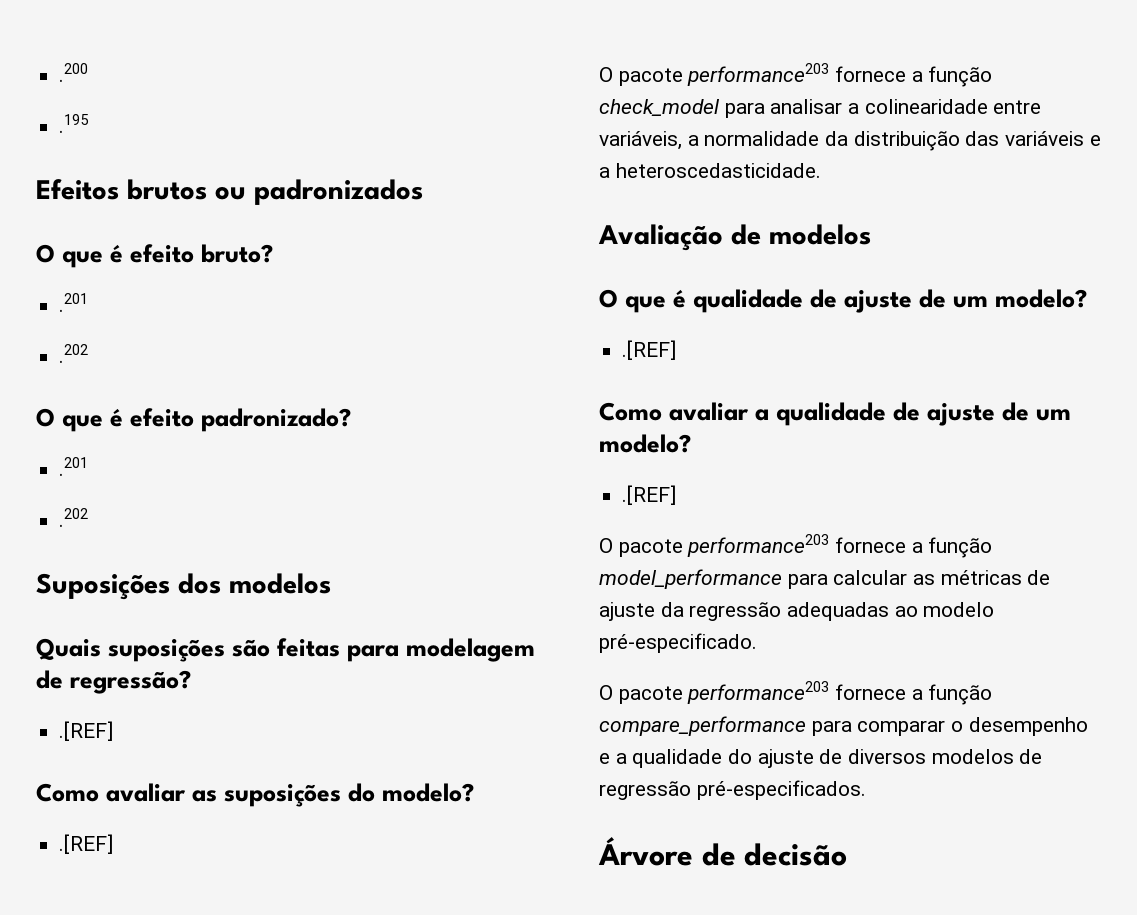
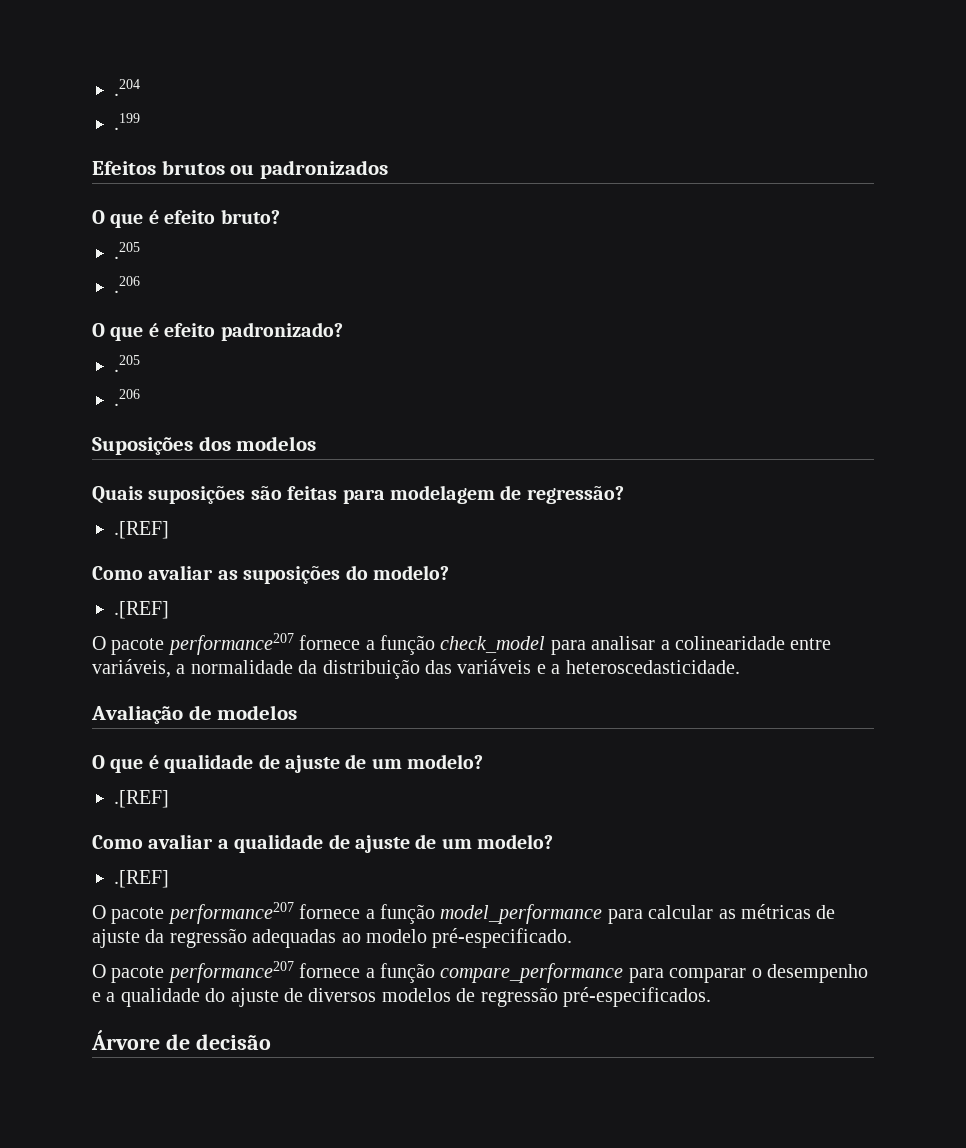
[59,63,89,82] [59,114,90,133] .200 // .195 -> [114,79,140,96] [114,113,140,130] .204 // .199
[59,293,89,312] [59,344,89,363] .201 // .202 -> [114,242,140,259] [114,276,140,293] .205 // .206
[59,457,89,476] [59,508,89,527] .201 // .202 -> [114,355,140,372] [114,389,140,406] .205 // .206
[687,63,830,86] performance203 -> [167,633,294,655] performance207
[687,534,830,557] performance203 -> [167,902,294,924] performance207
[687,681,830,704] performance203 -> [167,961,294,983] performance207

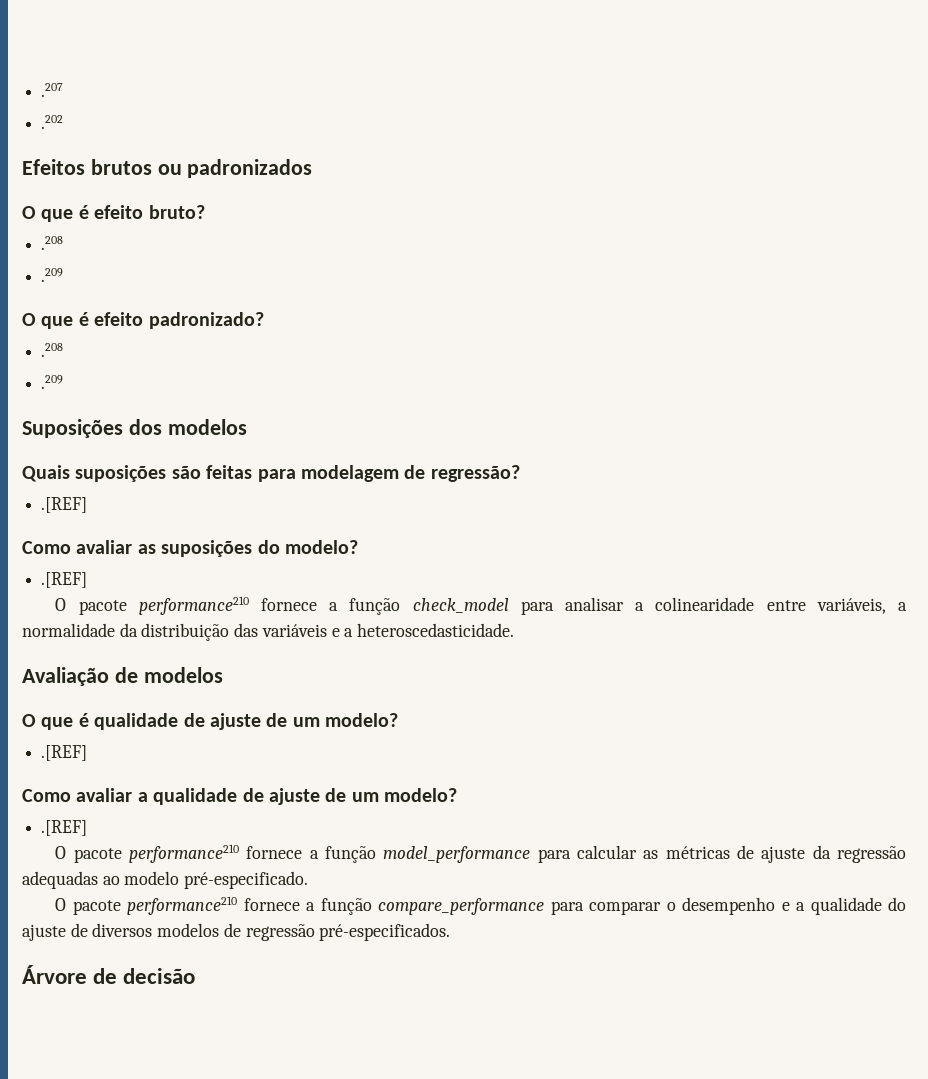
[114,79,140,96] [114,113,140,130] .204 // .199 -> [41,83,64,97] [41,115,64,129] .207 // .202
[114,242,140,259] [114,276,140,293] .205 // .206 -> [41,236,64,250] [41,268,64,282] .208 // .209
[114,355,140,372] [114,389,140,406] .205 // .206 -> [41,343,64,357] [41,375,64,389] .208 // .209
[167,633,294,655] performance207 -> [138,596,249,615] performance210
[167,902,294,924] performance207 -> [128,844,239,863] performance210
[167,961,294,983] performance207 -> [127,896,238,915] performance210

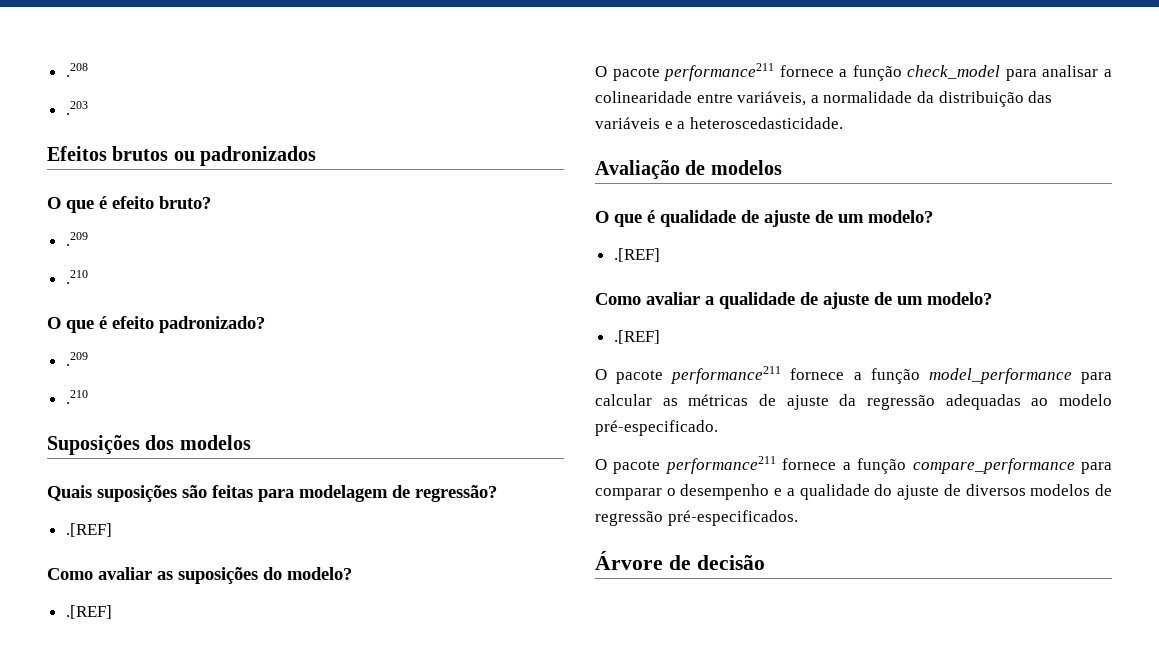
[41,83,64,97] [41,115,64,129] .207 // .202 -> [65,63,88,77] [65,101,88,115] .208 // .203
[41,236,64,250] [41,268,64,282] .208 // .209 -> [65,232,88,246] [65,270,88,284] .209 // .210
[41,343,64,357] [41,375,64,389] .208 // .209 -> [65,352,88,366] [65,390,88,404] .209 // .210
[138,596,249,615] performance210 -> [664,63,775,81] performance211
[128,844,239,863] performance210 -> [671,366,782,384] performance211
[127,896,238,915] performance210 -> [665,456,776,474] performance211

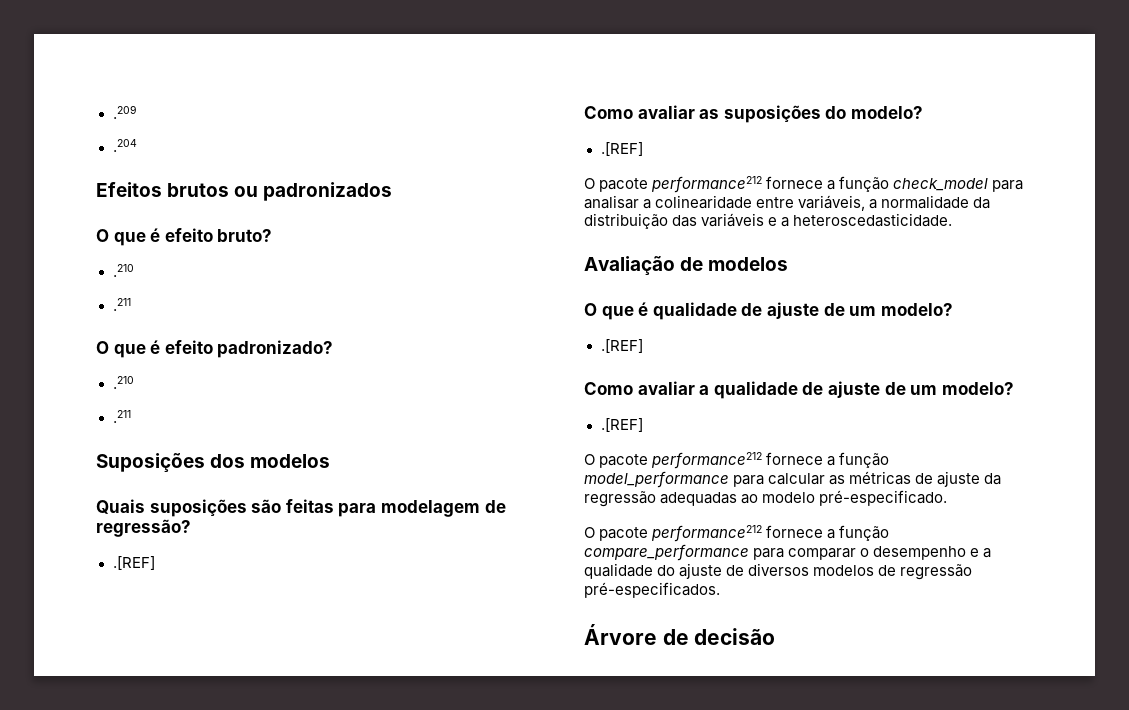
[65,63,88,77] [65,101,88,115] .208 // .203 -> [112,105,137,119] [112,139,137,152] .209 // .204
[65,232,88,246] [65,270,88,284] .209 // .210 -> [112,264,134,277] [112,298,131,311] .210 // .211
[65,352,88,366] [65,390,88,404] .209 // .210 -> [112,376,134,389] [112,410,131,423] .210 // .211
[664,63,775,81] performance211 -> [651,176,763,193] performance212
[671,366,782,384] performance211 -> [651,452,763,469] performance212
[665,456,776,474] performance211 -> [651,525,763,542] performance212

